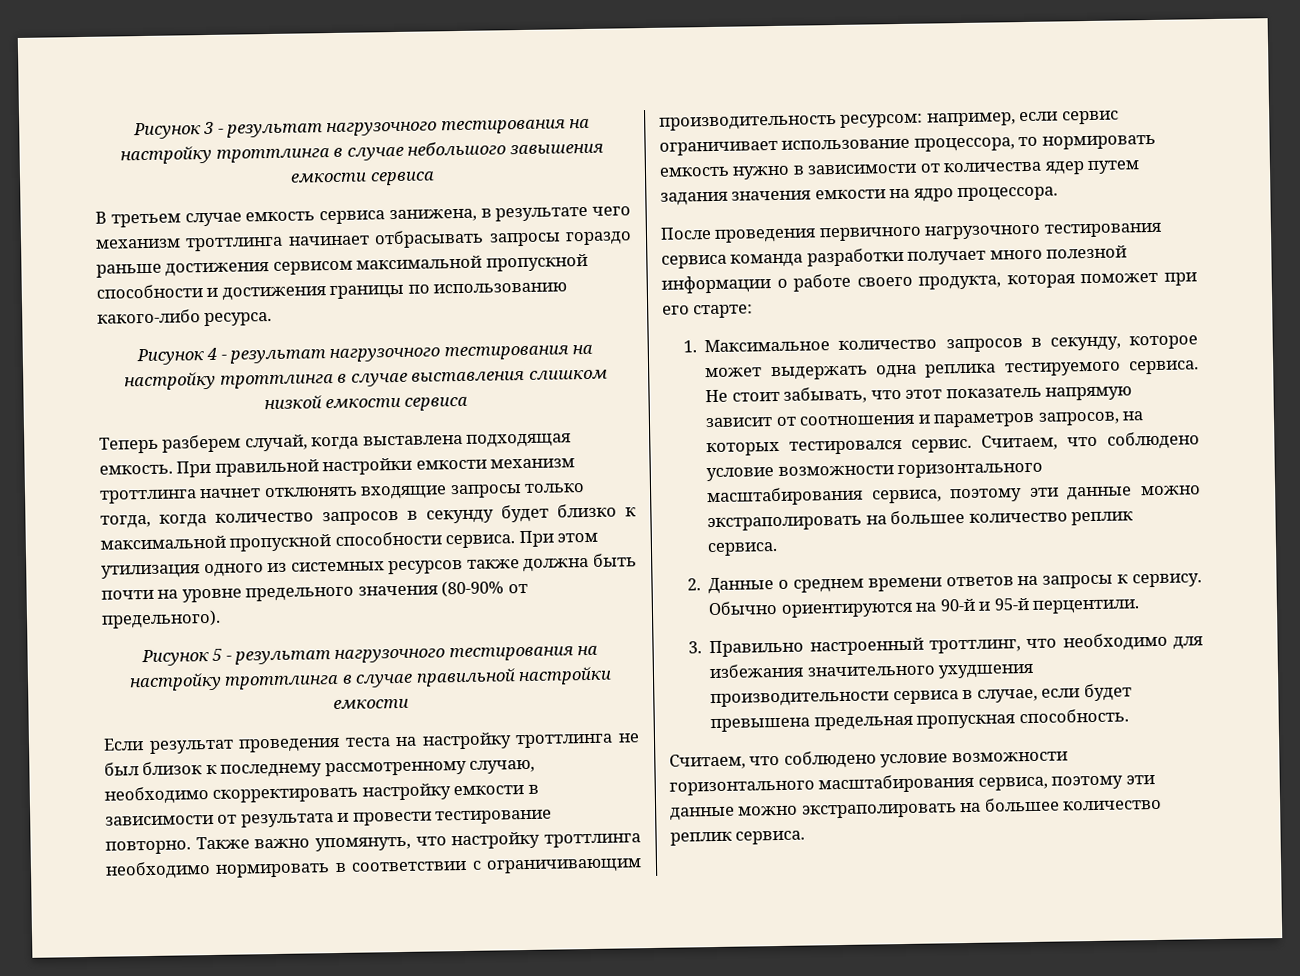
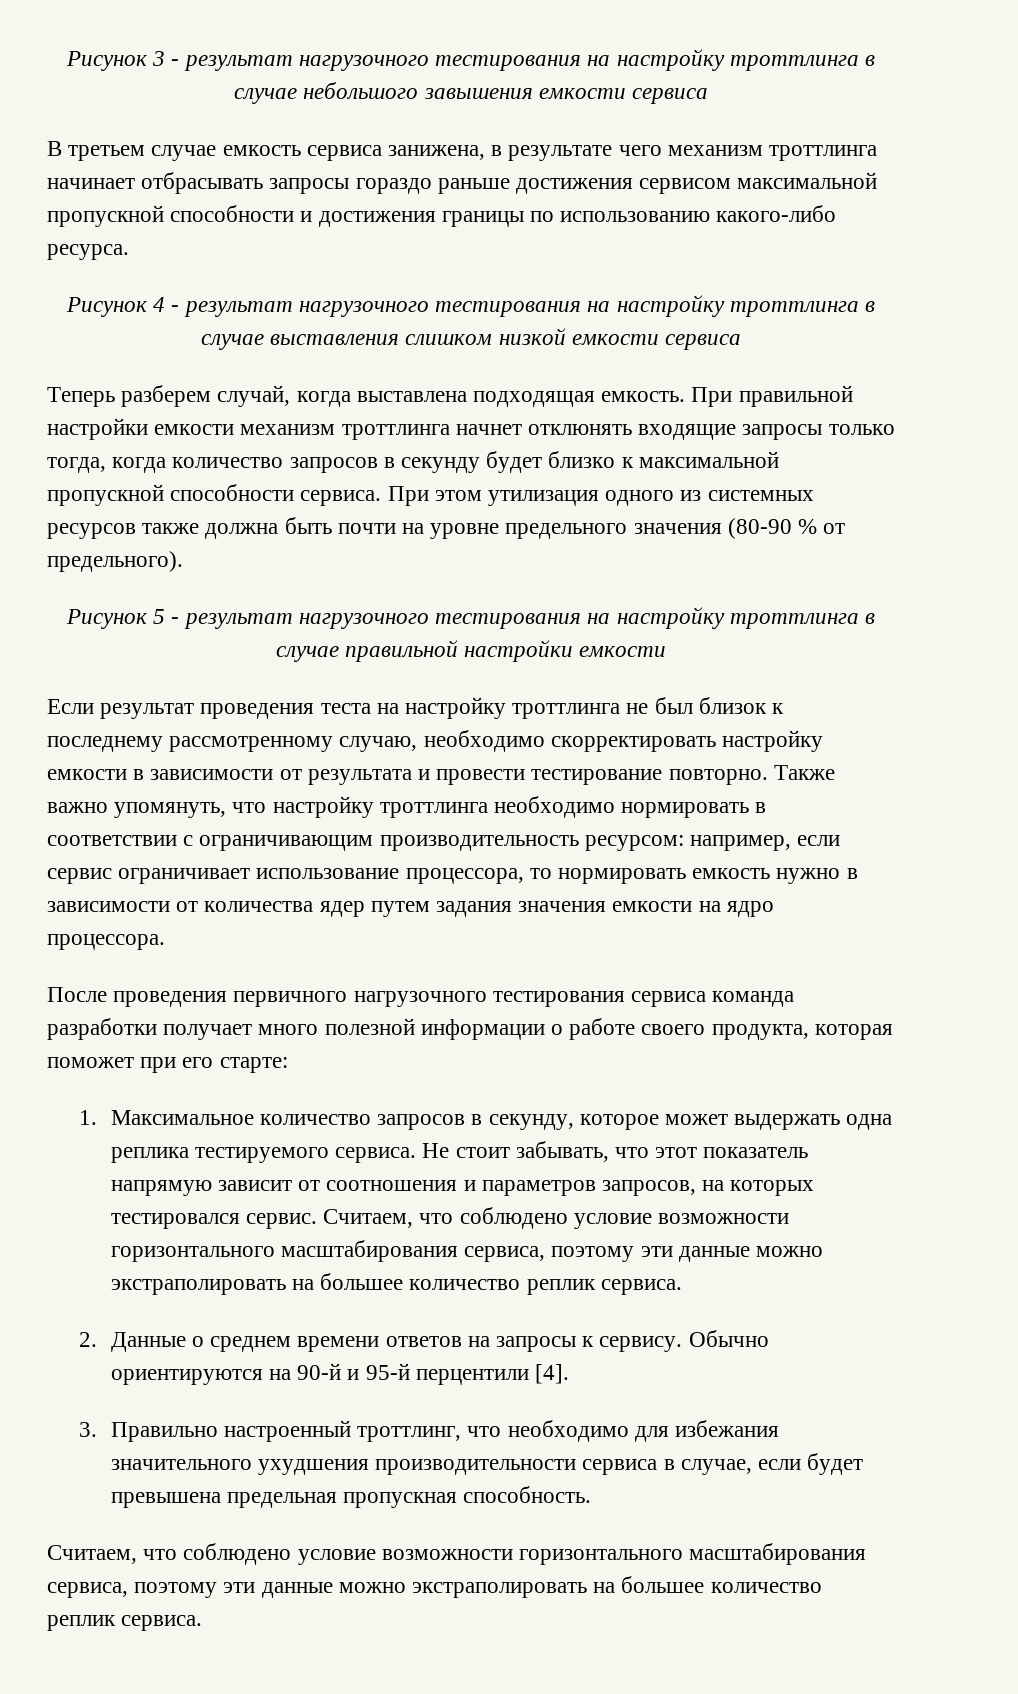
[441,580,505,598] (80-90% -> [727,518,818,539] (80-90 %
[1031,599,1140,614] перцентили. -> [415,1364,569,1385] перцентили [4].

